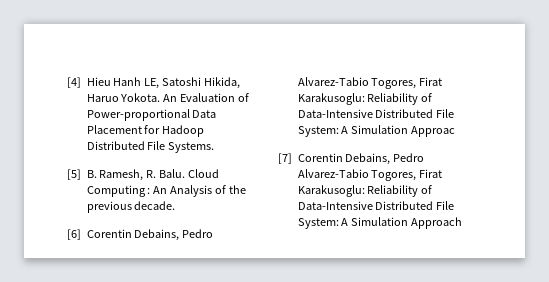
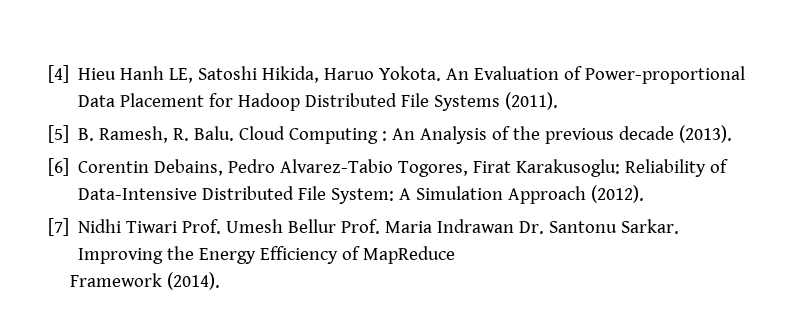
[168,142,215,153] Systems. -> [434,92,559,111] Systems (2011).
[134,201,176,210] [67,229,214,241] [297,77,443,89] [297,93,433,105] [297,109,455,118] [297,125,456,137] [278,153,292,164] decade. // [6] Corentin Debains, Pedro Alvarez-Tabio Togores, Firat Karakusoglu: Reliability of Data-Intensive Distributed File System: A Simulation Approac // [7] -> [619,125,733,143] [48,158,69,176] decade (2013). // [6]
(463, 223) none -> [591,185,645,203] [48,218,680,236] [78,246,456,264] [70,272,221,290] (2012). // [7] Nidhi Tiwari Prof. Umesh Bellur Prof. Maria Indrawan Dr. Santonu Sarkar. Improving the Energy Efficiency of MapReduce // Framework (2014).

